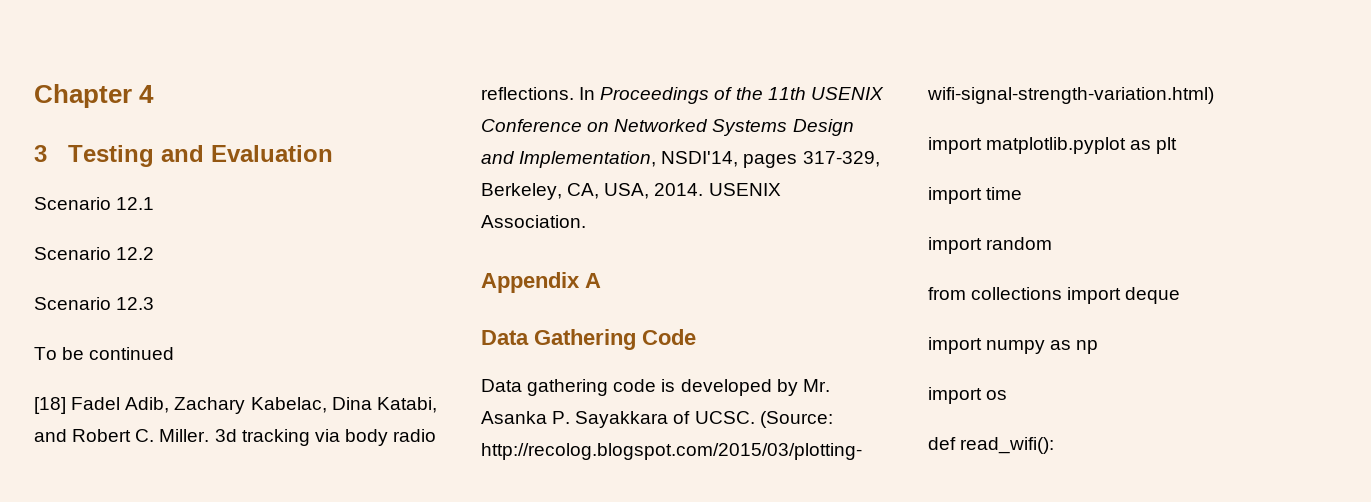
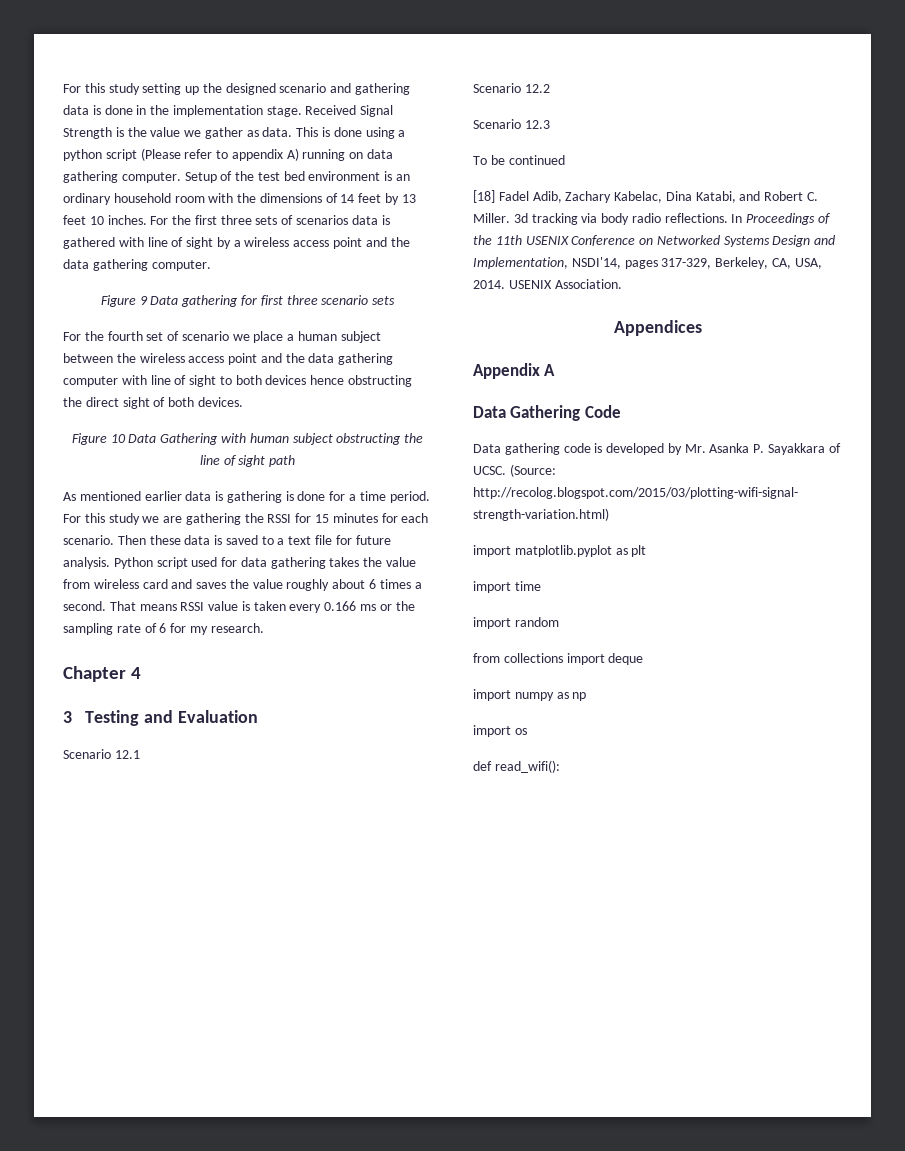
(34, 96) none -> [63,83,411,95] [63,105,394,117] [63,127,406,139] [63,148,394,161] [63,171,411,183] [63,193,416,205] [63,215,390,225] [63,237,410,249] [63,259,211,271] [100,295,396,307] [63,331,381,343] [63,353,394,365] [63,375,413,387] [63,397,243,409] [71,433,424,445] [199,455,296,467] [63,491,430,503] [63,513,429,525] [63,535,391,545] [63,557,417,569] [63,579,422,591] [63,601,415,613] [63,623,264,635] For this study setting up the designed scenario and gathering data is done in the implementation stage. Received Signal Strength is the value we gather as data. This is done using a python script (Please refer to appendix A) running on data gathering computer. Setup of the test bed environment is an ordinary household room with the dimensions of 14 feet by 13 feet 10 inches. For the first three sets of scenarios data is gathered with line of sight by a wireless access point and the data gathering computer. // Figure 9 Data gathering for first three scenario sets // For the fourth set of scenario we place a human subject between the wireless access point and the data gathering computer with line of sight to both devices hence obstructing the direct sight of both devices. // Figure 10 Data Gathering with human subject obstructing the line of sight path // As mentioned earlier data is gathering is done for a time period. For this study we are gathering the RSSI for 15 minutes for each scenario. Then these data is saved to a text file for future analysis. Python script used for data gathering takes the value from wireless card and saves the value roughly about 6 times a second. That means RSSI value is taken every 0.166 ms or the sampling rate of 6 for my research. //
(586, 221) none -> [613,320,702,336] // Appendices

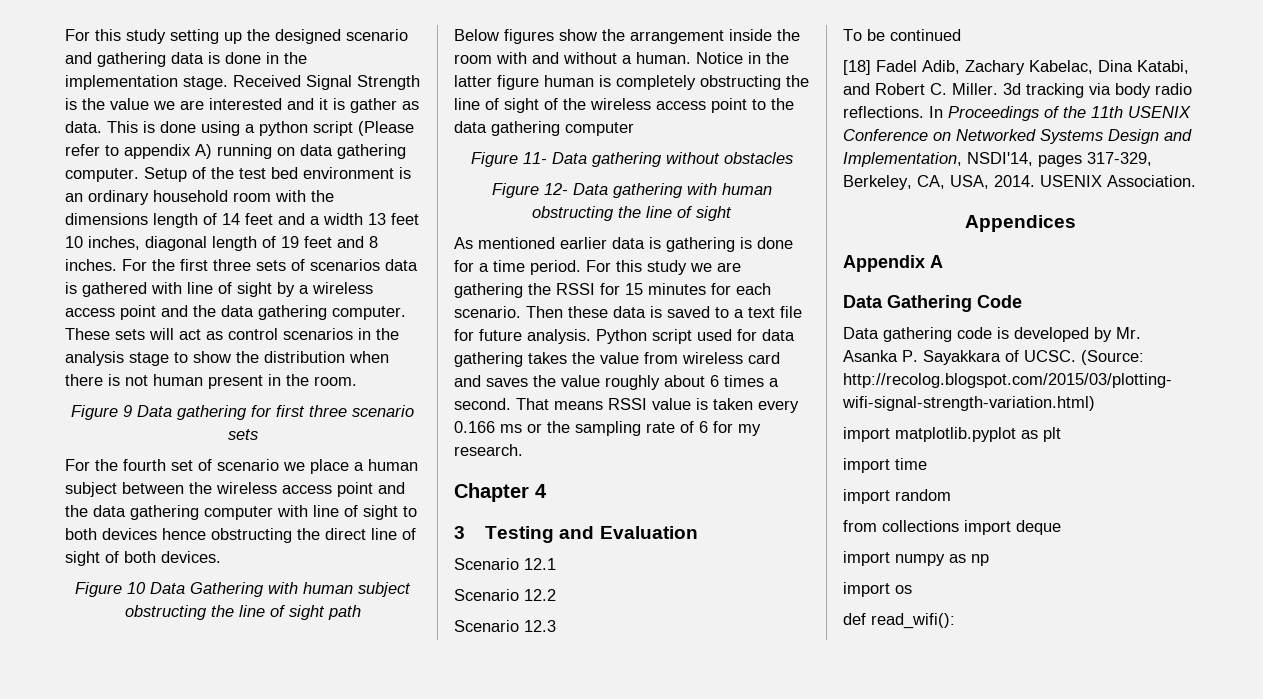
(202, 133) none -> [180,98,345,110] are interested and it is
(322, 198) none -> [153,213,198,228] length
[385,193,416,205] [63,215,104,225] by 13 feet 10 -> [278,213,419,225] [65,236,378,251] and a width 13 feet 10 inches, diagonal length of 19 feet and 8
(211, 265) none -> [65,328,399,340] [65,351,389,366] [65,374,357,389] These sets will act as control scenarios in the analysis stage to show the distribution when there is not human present in the room.
(119, 402) none -> [371,528,416,540] line of
(296, 461) none -> [454,29,800,44] [454,52,789,64] [454,75,809,90] [454,98,794,113] [454,121,634,136] [470,152,793,167] [491,183,772,198] [532,206,732,221] // Below figures show the arrangement inside the room with and without a human. Notice in the latter figure human is completely obstructing the line of sight of the wireless access point to the data gathering computer // Figure 11- Data gathering without obstacles // Figure 12- Data gathering with human obstructing the line of sight

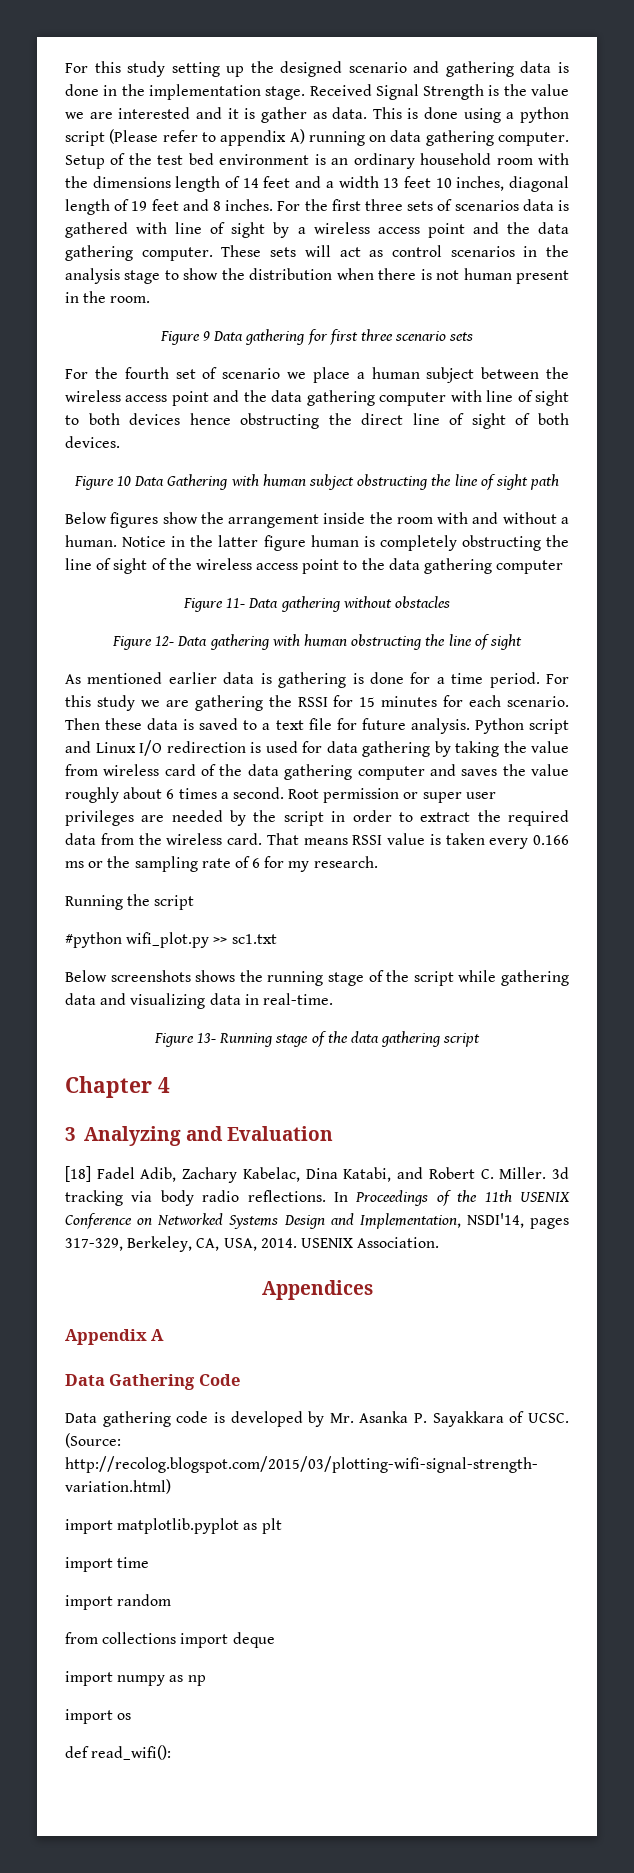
(692, 336) none -> [65,740,261,756] and Linux I/O redirection is
[528,352,567,364] takes -> [434,741,499,757] by taking
(780, 358) none -> [201,764,425,780] of the data gathering computer
(511, 404) none -> [288,788,496,803] [65,810,570,826] [65,833,262,845] Root permission or super user privileges are needed by the script in order to extract the required data from the wireless card.
(523, 450) none -> [65,894,195,910] [65,932,277,948] [65,970,570,986] [65,993,333,1009] [153,1031,481,1047] // Running the script // #python wifi_plot.py >> sc1.txt // Below screenshots shows the running stage of the script while gathering data and visualizing data in real-time. // Figure 13- Running stage of the data gathering script
[485,526,555,543] Testing -> [84,1126,182,1146] Analyzing
[454,558,556,570] [454,589,556,601] [454,620,556,632] [843,29,961,41] // Scenario 12.1 // Scenario 12.2 // Scenario 12.3 // To be continued -> (334, 1133) none

